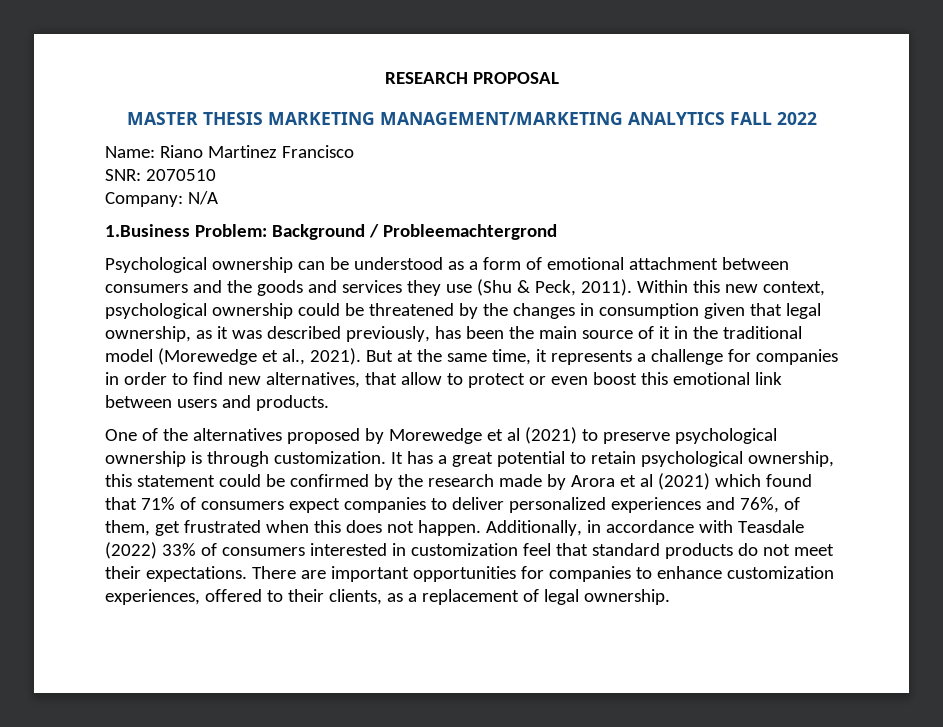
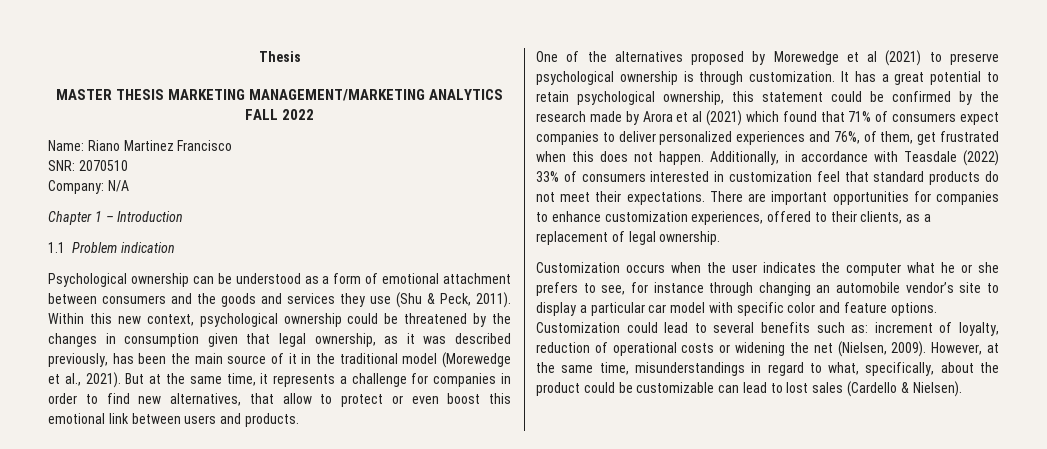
[384,72,559,84] RESEARCH PROPOSAL -> [258,51,301,62] Thesis
[105,224,557,240] 1.Business Problem: Background / Probleemachtergrond -> [48,211,184,225] [48,242,175,253] Chapter 1 – Introduction // 1.1 Problem indication
(670, 597) none -> [536,262,999,276] [536,282,999,296] [536,302,937,316] [536,322,1000,336] [536,341,999,357] [536,362,999,376] [536,381,962,397] // Customization occurs when the user indicates the computer what he or she prefers to see, for instance through changing an automobile vendor’s site to display a particular car model with specific color and feature options. Customization could lead to several benefits such as: increment of loyalty, reduction of operational costs or widening the net (Nielsen, 2009). However, at the same time, misunderstandings in regard to what, specifically, about the product could be customizable can lead to lost sales (Cardello & Nielsen).

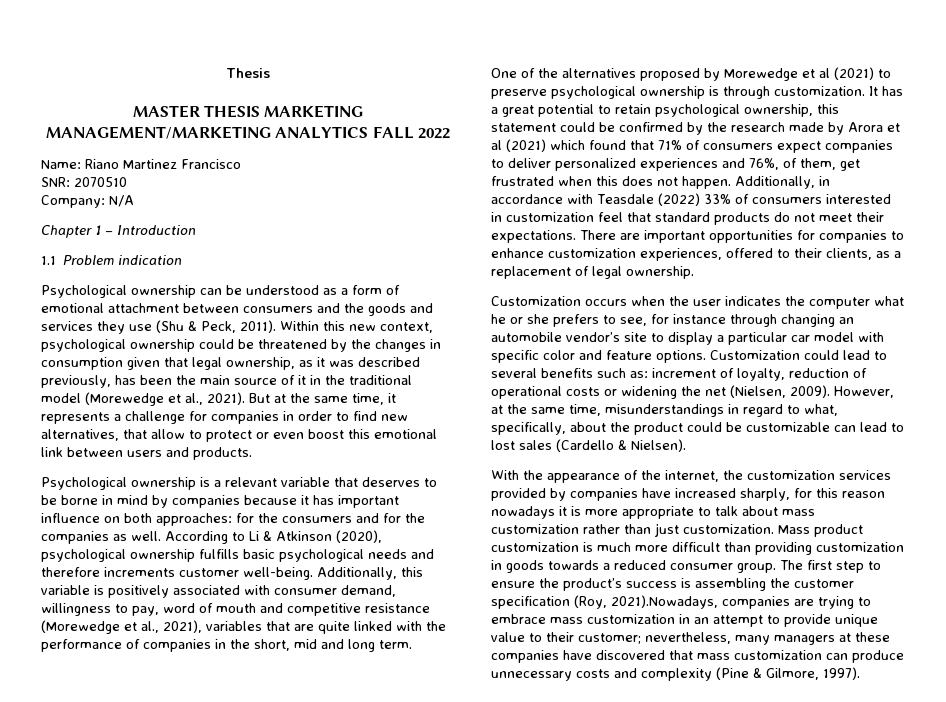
(299, 420) none -> [41,477,437,490] [41,495,399,508] [41,513,425,526] [41,530,382,544] [41,549,434,562] [41,567,423,580] [41,585,396,598] [41,603,430,616] [41,620,446,634] [41,639,412,652] // Psychological ownership is a relevant variable that deserves to be borne in mind by companies because it has important influence on both approaches: for the consumers and for the companies as well. According to Li & Atkinson (2020), psychological ownership fulfills basic psychological needs and therefore increments customer well-being. Additionally, this variable is positively associated with consumer demand, willingness to pay, word of mouth and competitive resistance (Morewedge et al., 2021), variables that are quite linked with the performance of companies in the short, mid and long term.
(962, 389) none -> [491,470,891,483] [491,488,885,501] [491,506,815,519] [491,523,863,537] [491,542,904,555] [491,560,881,573] [491,578,854,591] [491,595,871,609] [491,614,878,627] [491,632,890,645] [491,650,904,663] [491,667,860,681] // With the appearance of the internet, the customization services provided by companies have increased sharply, for this reason nowadays it is more appropriate to talk about mass customization rather than just customization. Mass product customization is much more difficult than providing customization in goods towards a reduced consumer group. The first step to ensure the product’s success is assembling the customer specification (Roy, 2021).Nowadays, companies are trying to embrace mass customization in an attempt to provide unique value to their customer; nevertheless, many managers at these companies have discovered that mass customization can produce unnecessary costs and complexity (Pine & Gilmore, 1997).

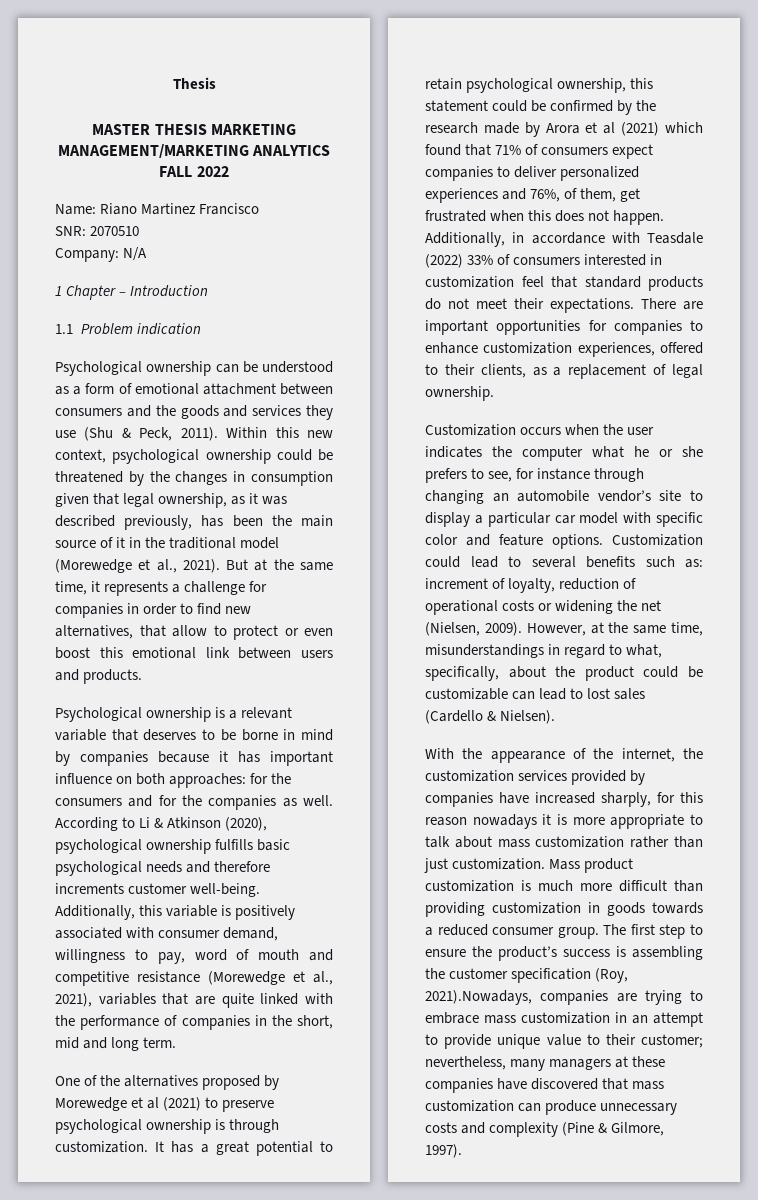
[41,225,101,238] Chapter 1 -> [55,285,117,300] 1 Chapter

